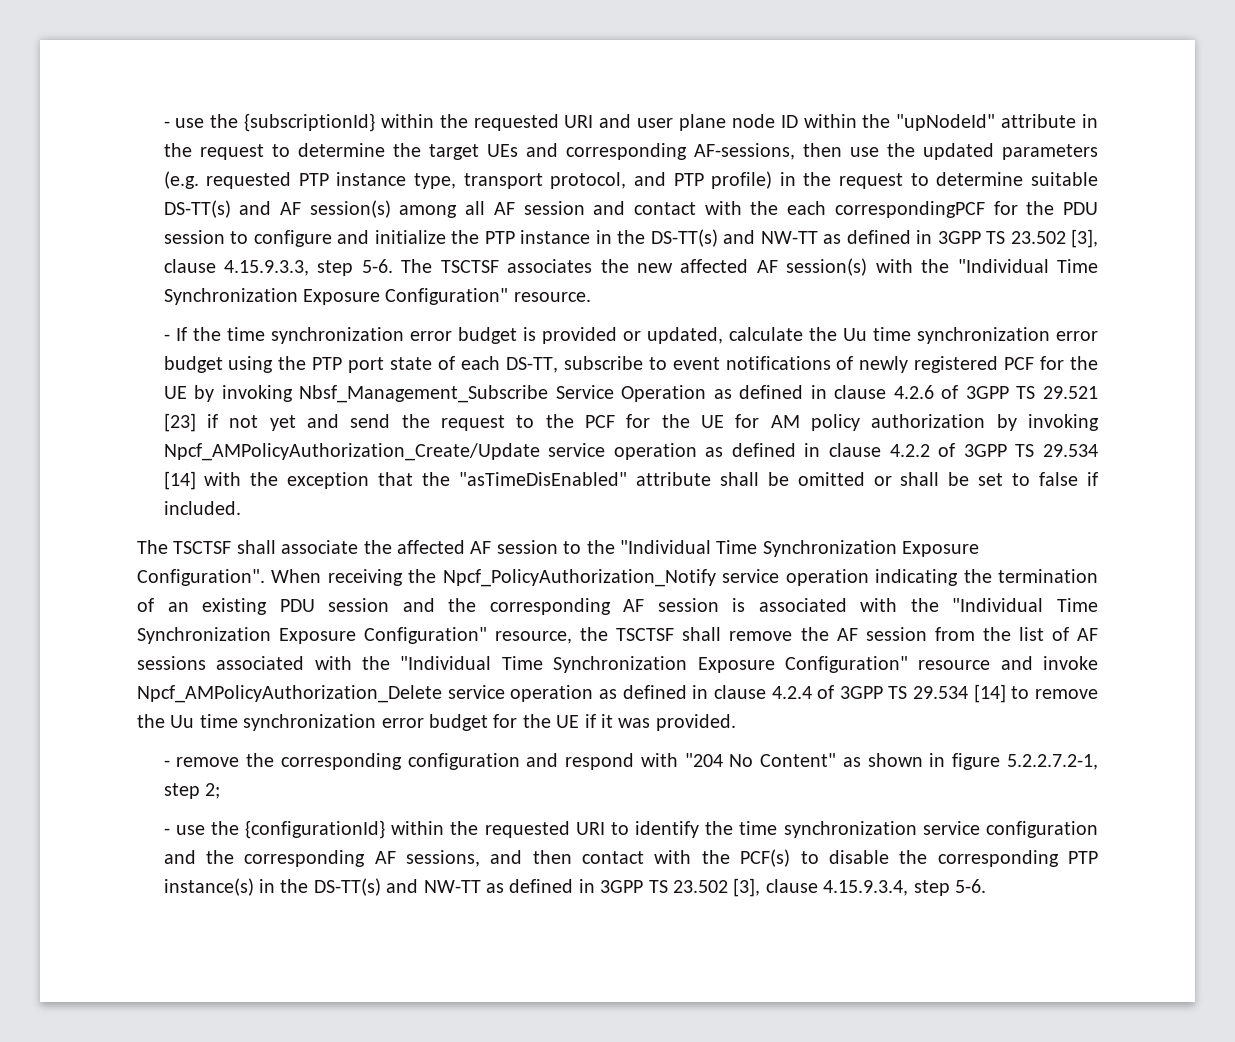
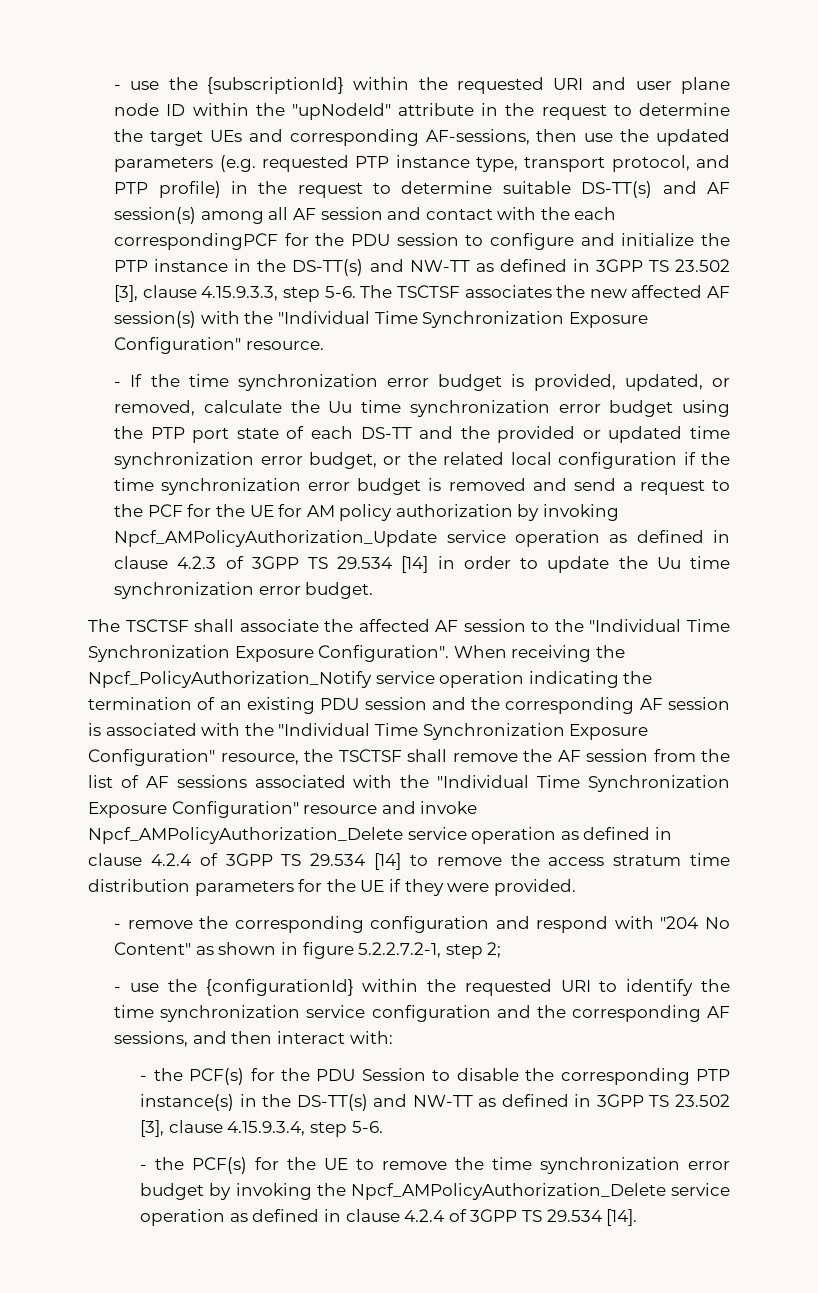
[541,327,723,344] provided or updated, -> [533,374,730,391] [114,400,196,416] provided, updated, or removed,
[505,356,1098,373] [163,385,1099,403] [163,413,296,432] DS-TT, subscribe to event notifications of newly registered PCF for the UE by invoking Nbsf_Management_Subscribe Service Operation as defined in clause 4.2.6 of 3GPP TS 29.521 [23] if not yet -> [360,426,730,443] [114,452,731,469] [114,478,526,495] DS-TT and the provided or updated time synchronization error budget, or the related local configuration if the time synchronization error budget is removed
[401,414,430,428] the -> [622,482,633,491] a
[163,443,1098,461] [163,471,1098,490] [163,501,241,515] Npcf_AMPolicyAuthorization_Create/Update service operation as defined in clause 4.2.2 of 3GPP TS 29.534 [14] with the exception that the "asTimeDisEnabled" attribute shall be omitted or shall be set to false if included. -> [114,530,730,547] [114,556,731,573] [114,582,374,599] Npcf_AMPolicyAuthorization_Update service operation as defined in clause 4.2.3 of 3GPP TS 29.534 [14] in order to update the Uu time synchronization error budget.
[170,714,488,731] Uu time synchronization error budget -> [548,853,730,866] [88,879,294,896] access stratum time distribution parameters
[600,714,651,728] it was -> [404,879,490,896] they were
[582,849,791,867] contact with the PCF(s) -> [276,1031,393,1044] [140,1068,426,1085] interact with: // - the PCF(s) for the PDU Session
(986, 886) none -> [140,1157,730,1174] [140,1183,730,1200] [140,1209,638,1226] // - the PCF(s) for the UE to remove the time synchronization error budget by invoking the Npcf_AMPolicyAuthorization_Delete service operation as defined in clause 4.2.4 of 3GPP TS 29.534 [14].

